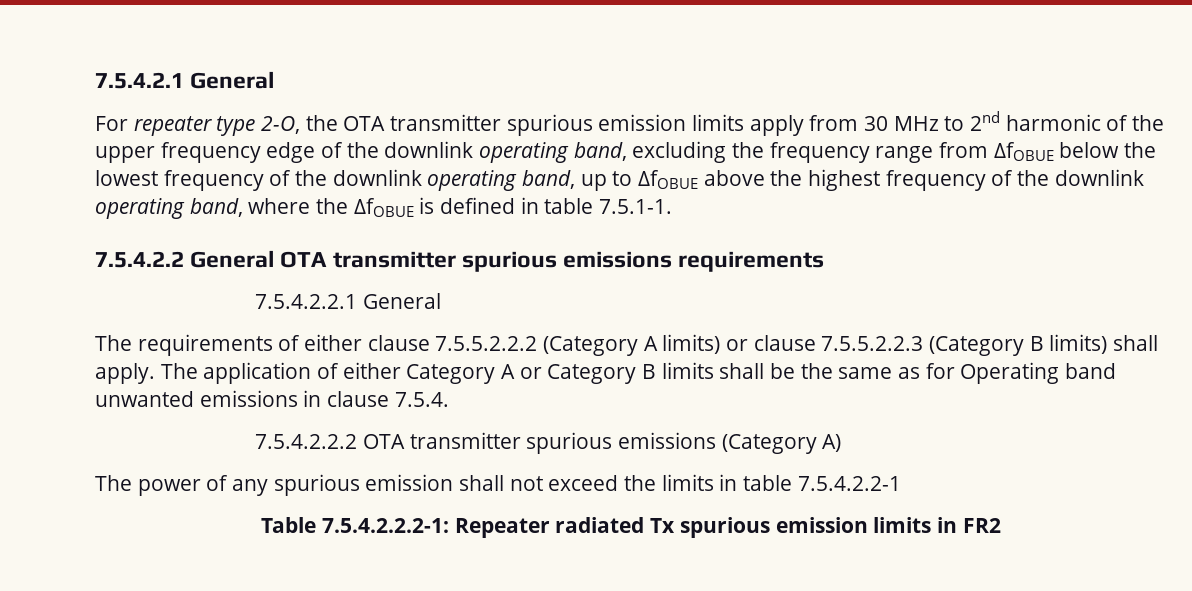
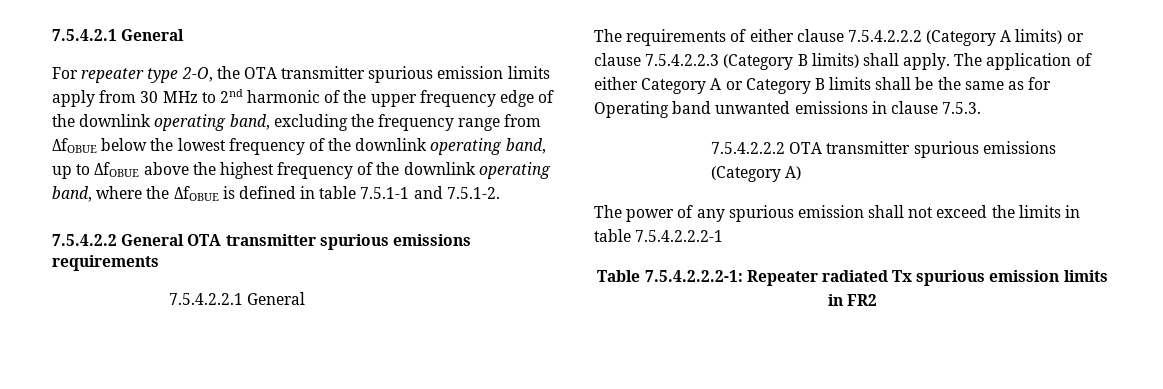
[599,199,673,214] 7.5.1-1. -> [360,186,500,199] 7.5.1-1 and 7.5.1-2.
[435,336,538,351] 7.5.5.2.2.2 -> [847,30,922,42] 7.5.4.2.2.2
[821,336,924,351] 7.5.5.2.2.3 -> [645,54,720,66] 7.5.4.2.2.3
[394,392,449,407] 7.5.4. -> [942,102,982,114] 7.5.3.
[797,476,901,491] 7.5.4.2.2-1 -> [635,230,724,242] 7.5.4.2.2.2-1

